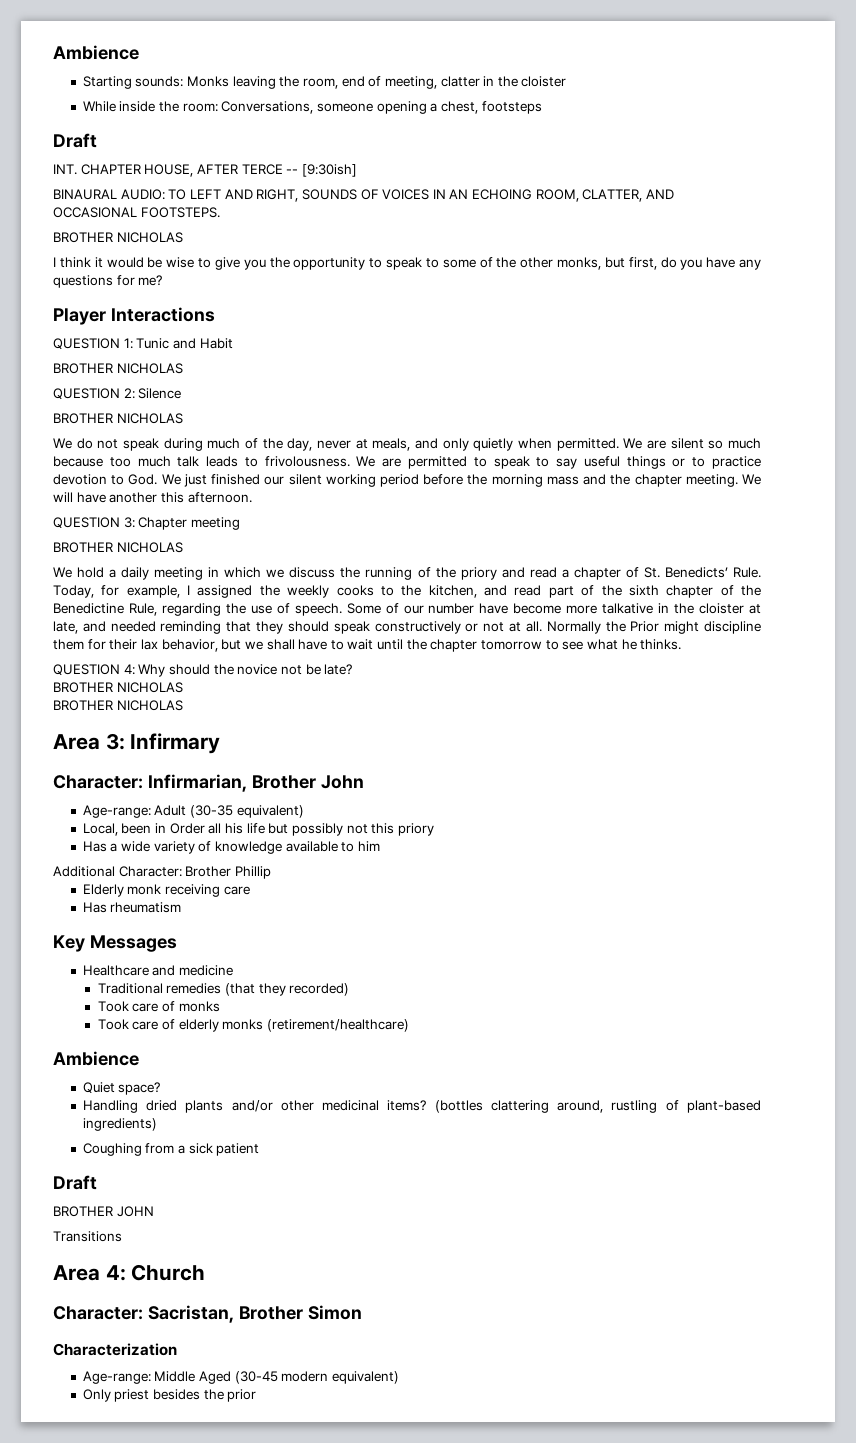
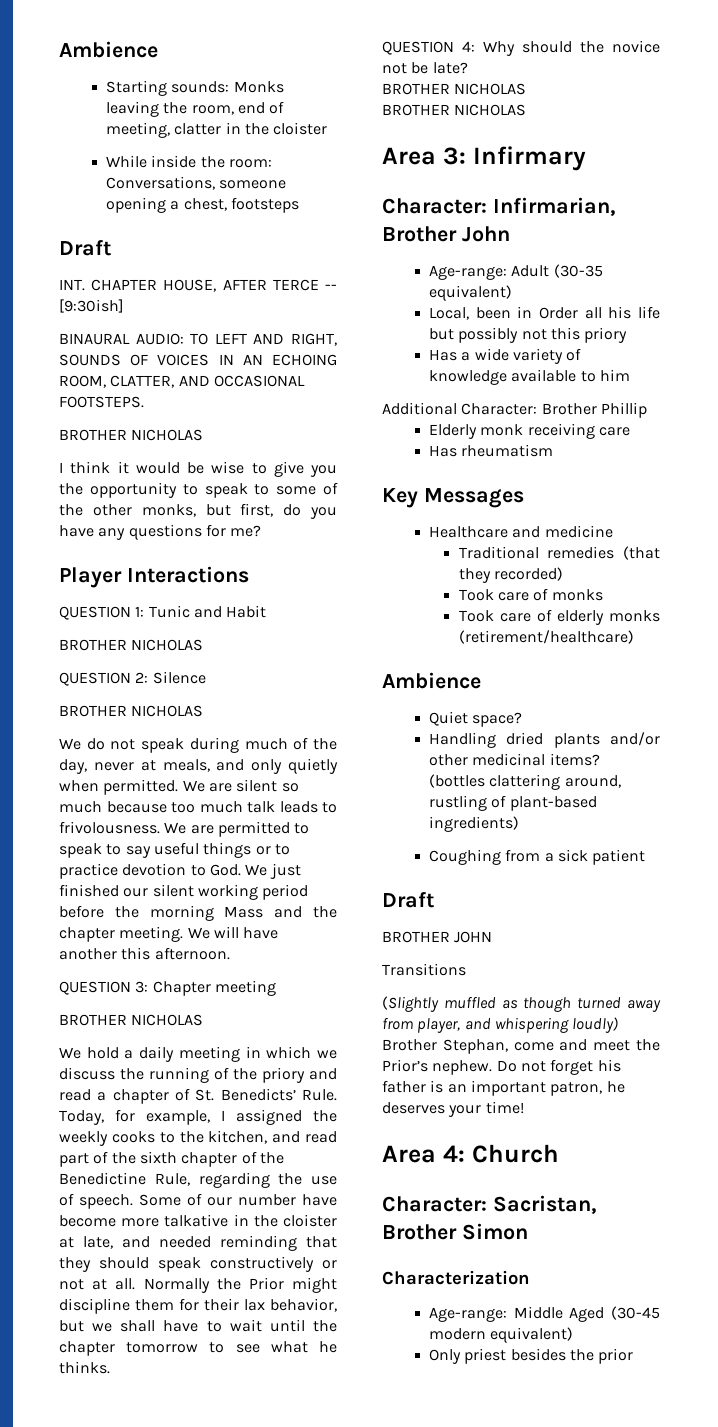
[546,476,579,485] mass -> [224,906,264,918] Mass
(122, 1236) none -> [382,996,661,1012] [382,1017,619,1033] [382,1039,660,1054] [382,1059,621,1075] [382,1080,625,1096] [382,1101,524,1117] // (Slightly muffled as though turned away from player, and whispering loudly) Brother Stephan, come and meet the Prior’s nephew. Do not forget his father is an important patron, he deserves your time!

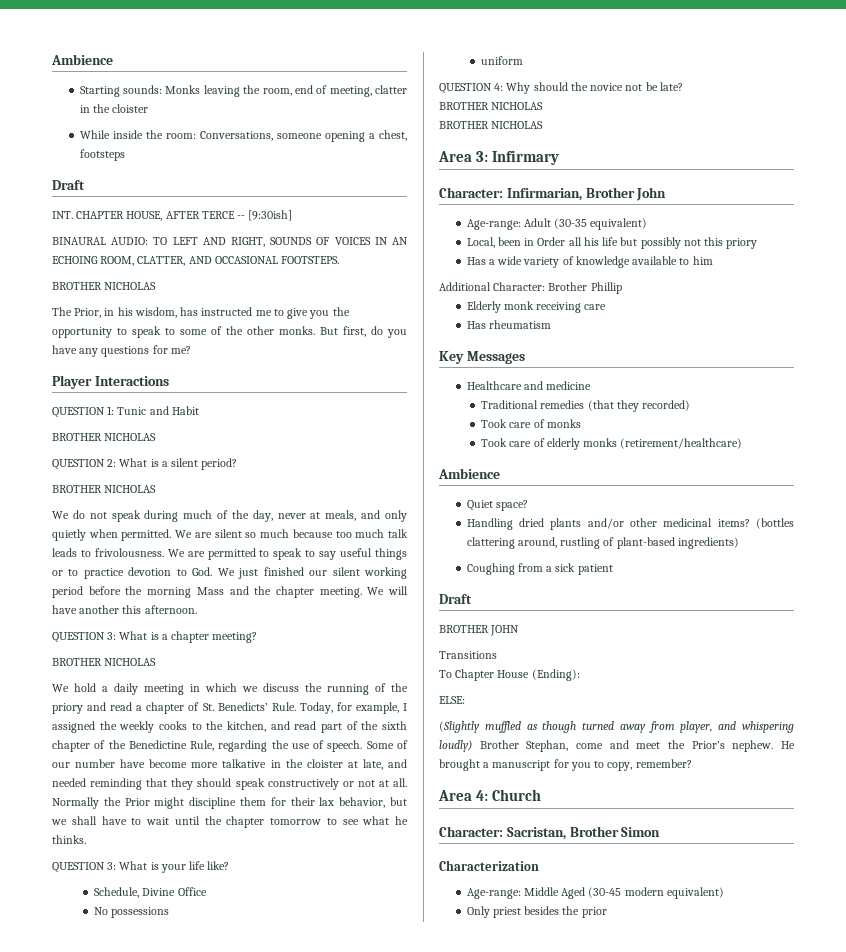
[59,461,245,474] I think it would be wise -> [52,307,272,318] The Prior, in his wisdom, has instructed me
[141,504,231,517] monks, but -> [279,326,338,335] monks. But
[152,671,206,684] Silence -> [119,458,238,470] What is a silent period?
[152,980,276,996] Chapter meeting -> [119,631,258,643] What is a chapter meeting?
(110, 1367) none -> [52,861,230,873] [94,887,207,898] [94,907,170,918] [481,56,524,65] // QUESTION 3: What is your life like? // Schedule, Divine Office // No possessions // uniform
(466, 969) none -> [439,669,580,681] [439,696,465,704] // To Chapter House (Ending): // ELSE:
[496,1059,621,1075] [382,1080,625,1096] [382,1101,524,1117] Do not forget his father is an important patron, he deserves your time! -> [781,741,795,749] [439,759,692,771] He brought a manuscript for you to copy, remember?

